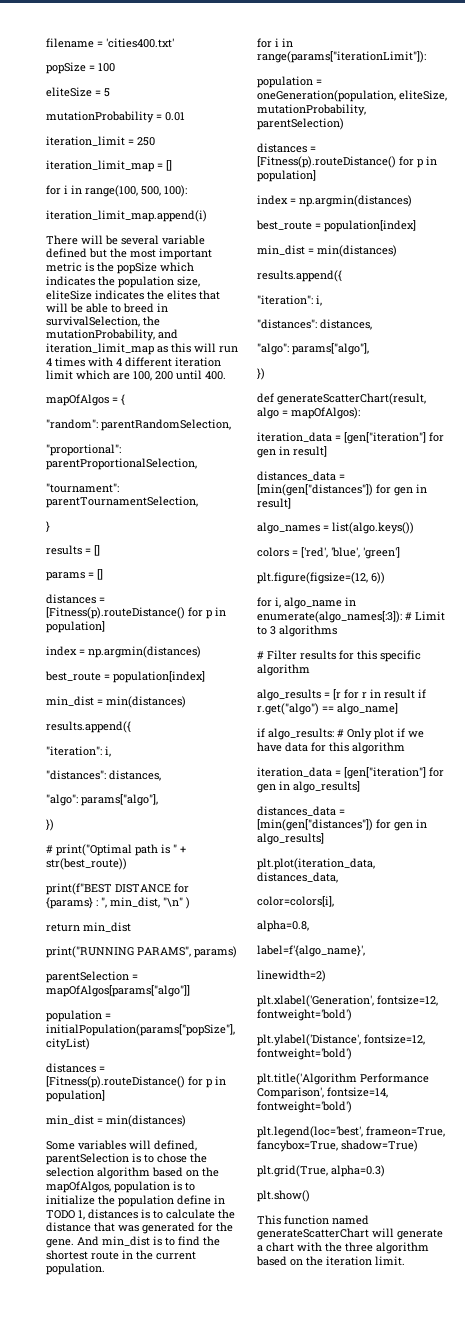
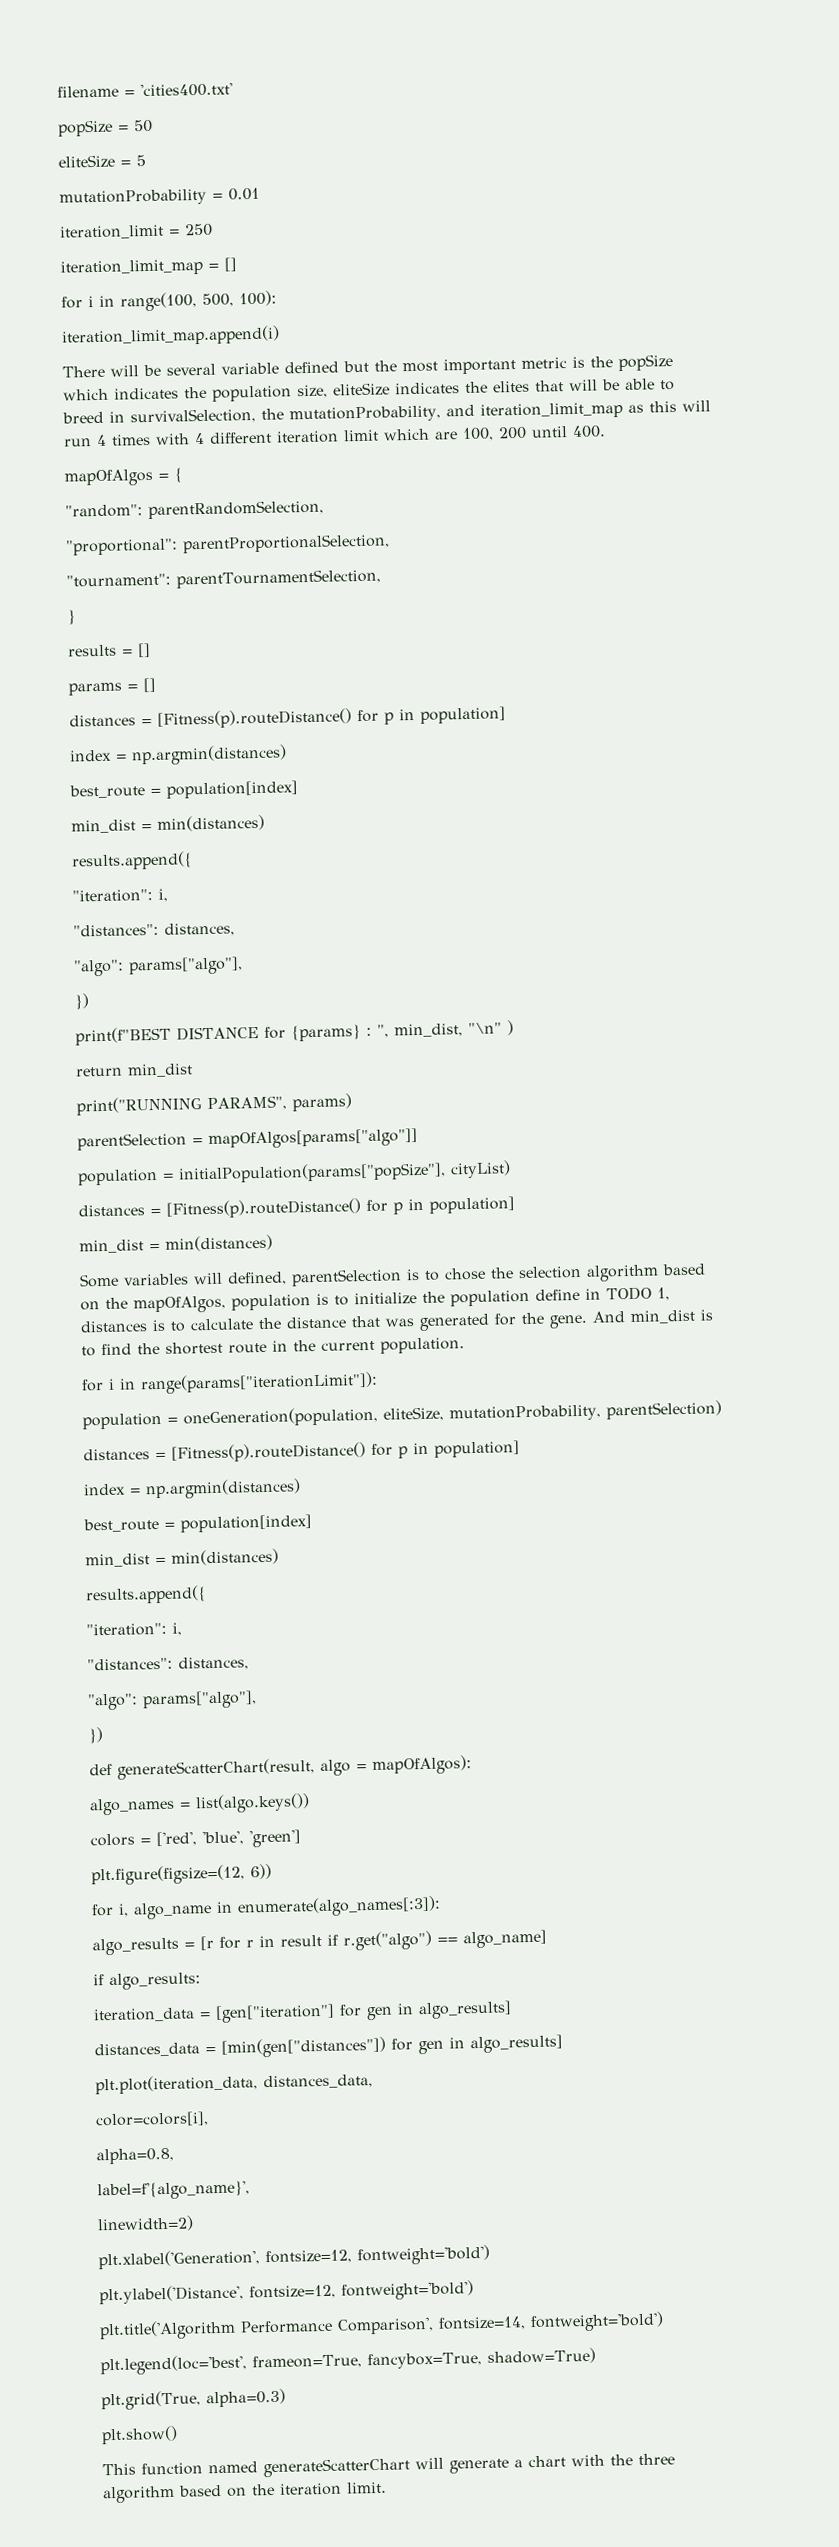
[98,63,115,72] 100 -> [134,119,153,133] 50
[46,844,186,856] [46,858,127,870] // # print("Optimal path is " + str(best_route)) -> (89, 1001) none
[257,432,444,444] [257,446,327,458] [257,471,345,481] [257,484,427,496] [257,498,291,509] // iteration_data = [gen["iteration"] for gen in result] // distances_data = [min(gen["distances"]) for gen in result] -> (472, 1765) none
[405,611,445,621] [257,625,337,637] [257,650,421,662] [257,664,310,676] # Limit to 3 algorithms // # Filter results for this specific algorithm -> (441, 1906) none
[337,728,424,740] [257,742,405,754] # Only plot if we have data for this algorithm -> (201, 1981) none

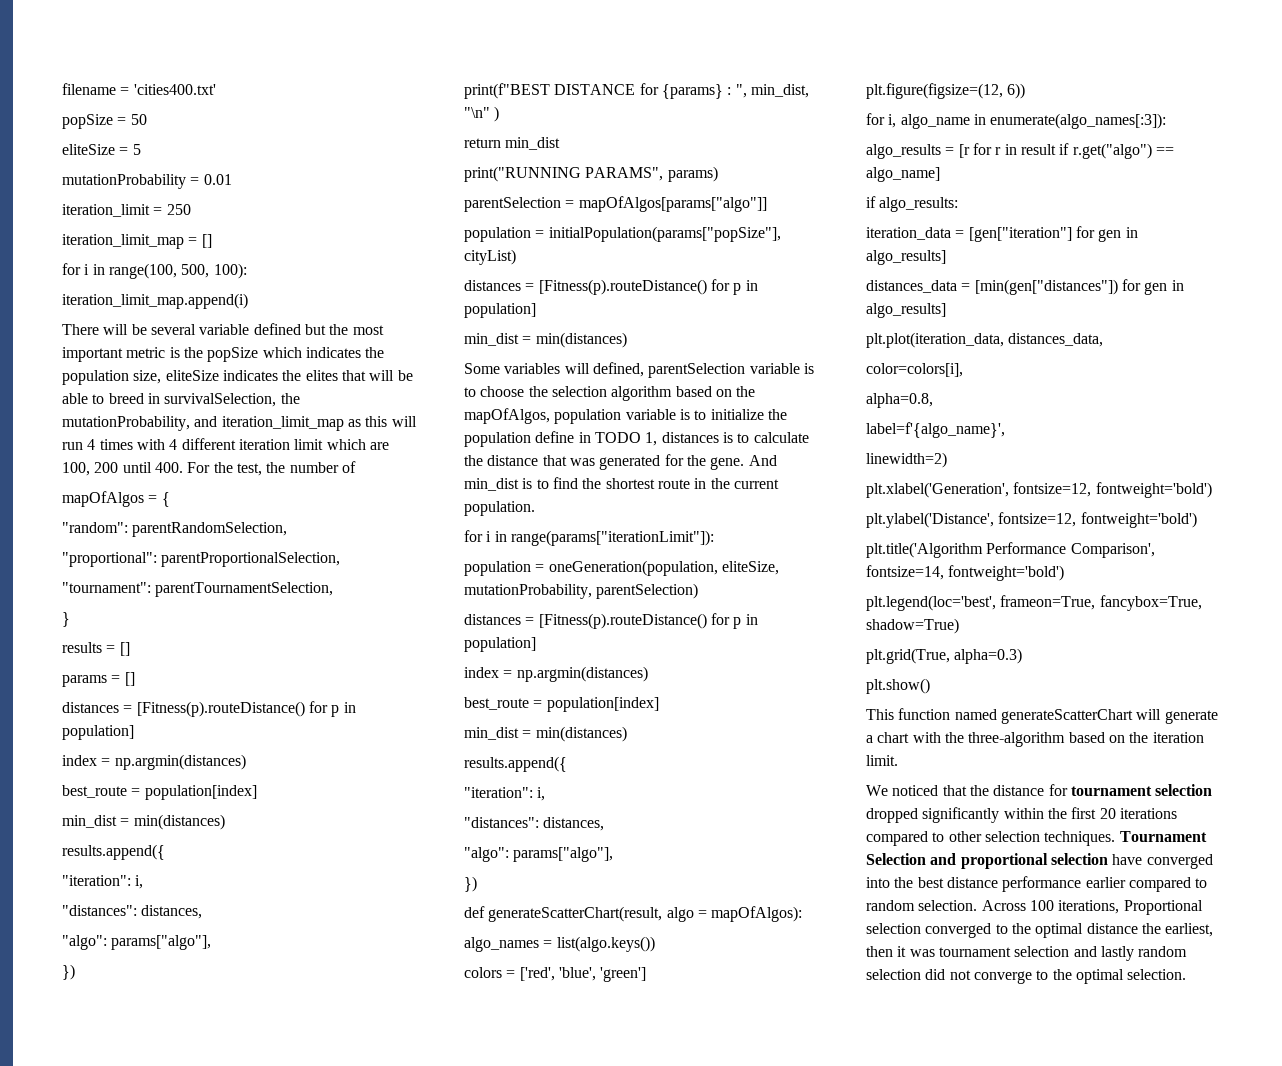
(606, 431) none -> [187,461,356,476] For the test, the number of
[406,1267,486,1281] is to chose -> [749,363,814,374] [464,386,525,397] variable is to choose
(311, 1302) none -> [625,409,676,420] variable
[638,2453,675,2466] [103,2485,175,2504] three algorithm -> [968,732,1066,747] three-algorithm
(387, 2487) none -> [866,784,1213,796] [866,807,1177,823] [866,831,1207,846] [866,853,1213,869] [866,876,1208,892] [866,900,1203,915] [866,923,1214,938] [866,946,1188,961] [866,969,1187,984] // We noticed that the distance for tournament selection dropped significantly within the first 20 iterations compared to other selection techniques. Tournament Selection and proportional selection have converged into the best distance performance earlier compared to random selection. Across 100 iterations, Proportional selection converged to the optimal distance the earliest, then it was tournament selection and lastly random selection did not converge to the optimal selection.

